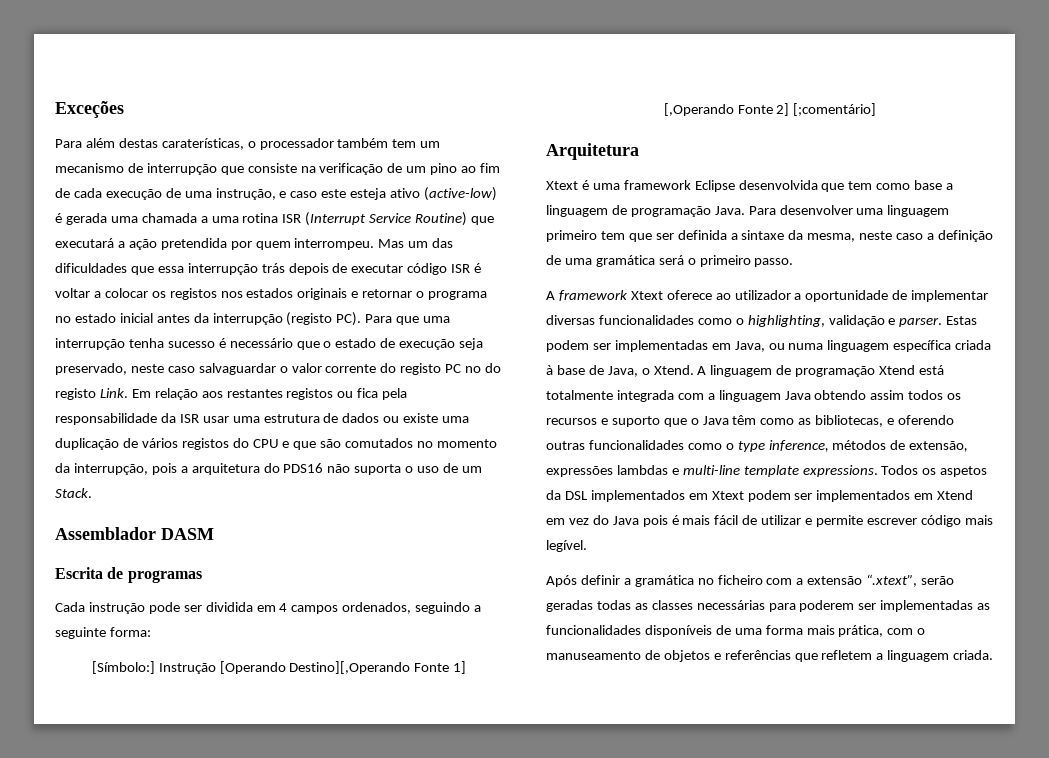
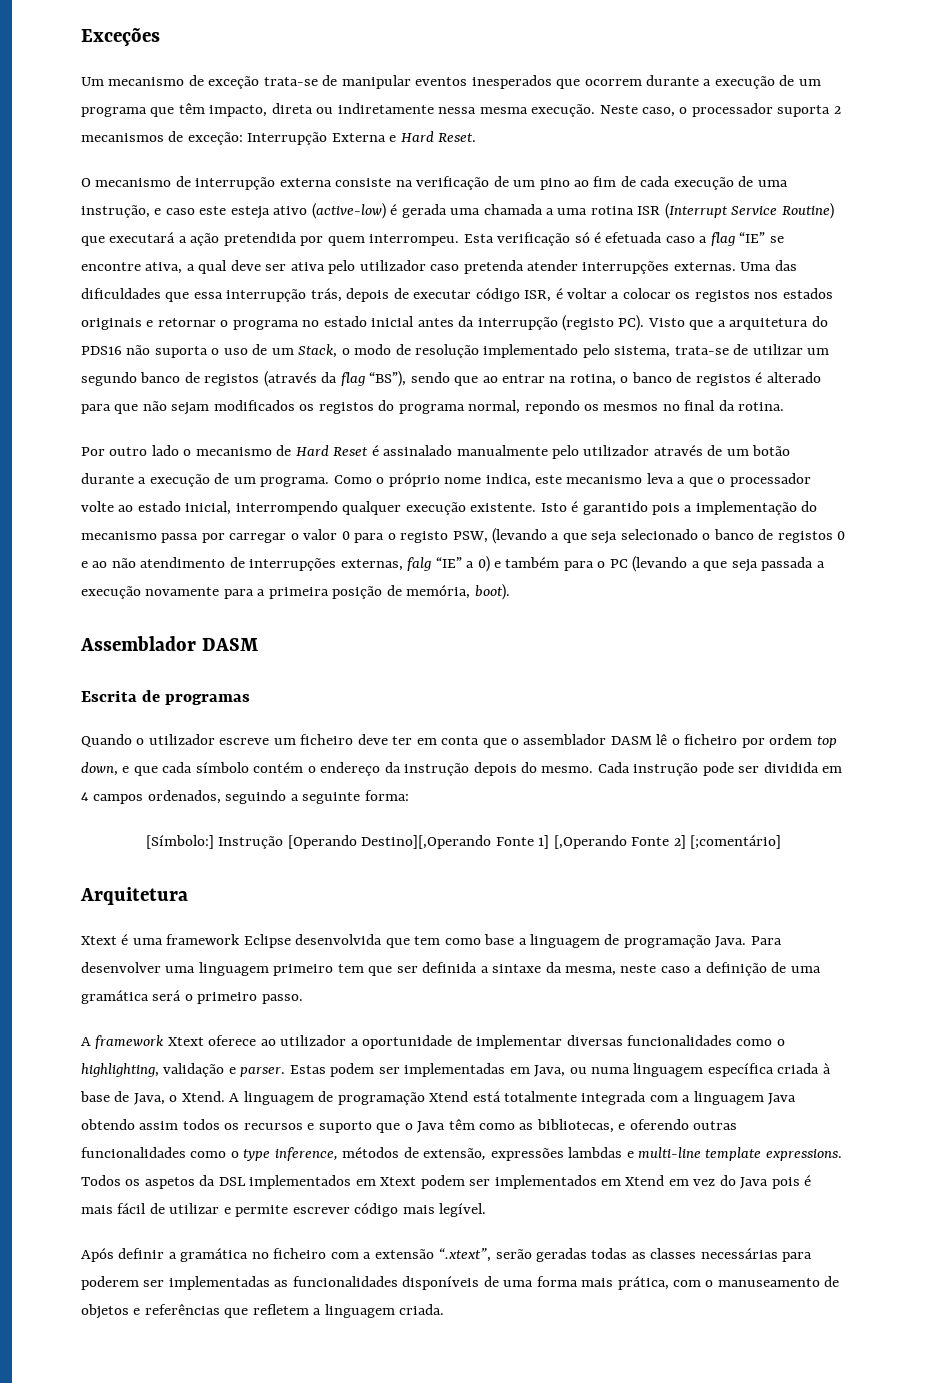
[55,138,441,150] Para além destas caraterísticas, o processador também tem um -> [81,75,821,89] [81,103,841,117] [81,131,477,145] [81,178,91,187] Um mecanismo de exceção trata-se de manipular eventos inesperados que ocorrem durante a execução de um programa que têm impacto, direta ou indiretamente nessa mesma execução. Neste caso, o processador suporta 2 mecanismos de exceção: Interrupção Externa e Hard Reset. // O
[220,166,244,175] que -> [279,178,332,187] externa
[378,239,429,248] Mas um -> [463,232,784,246] [81,260,772,274] Esta verificação só é efetuada caso a flag “IE” se encontre ativa, a qual deve ser ativa pelo utilizador caso pretenda atender interrupções externas. Uma
[261,263,285,273] trás -> [310,288,342,302] trás,
[451,264,471,273] ISR -> [524,290,552,302] ISR,
[365,314,451,325] [55,338,484,350] [55,363,502,375] [55,388,408,400] [55,413,470,425] [55,438,498,450] [55,463,177,475] Para que uma interrupção tenha sucesso é necessário que o estado de execução seja preservado, neste caso salvaguardar o valor corrente do registo PC no do registo Link. Em relação aos restantes registos ou fica pela responsabilidade da ISR usar uma estrutura de dados ou existe uma duplicação de vários registos do CPU e que são comutados no momento da interrupção, pois -> [647,318,714,330] Visto que
[55,488,92,498] Stack. -> [298,344,830,358] [81,371,821,387] [81,400,785,415] [81,445,791,459] [81,473,811,487] [81,501,818,515] [81,528,846,544] [81,556,825,572] [81,584,510,600] Stack, o modo de resolução implementado pelo sistema, trata-se de utilizar um segundo banco de registos (através da flag “BS”), sendo que ao entrar na rotina, o banco de registos é alterado para que não sejam modificados os registos do programa normal, repondo os mesmos no final da rotina. // Por outro lado o mecanismo de Hard Reset é assinalado manualmente pelo utilizador através de um botão durante a execução de um programa. Como o próprio nome indica, este mecanismo leva a que o processador volte ao estado inicial, interrompendo qualquer execução existente. Isto é garantido pois a implementação do mecanismo passa por carregar o valor 0 para o registo PSW, (levando a que seja selecionado o banco de registos 0 e ao não atendimento de interrupções externas, falg “IE” a 0) e também para o PC (levando a que seja passada a execução novamente para a primeira posição de memória, boot).
(202, 576) none -> [81,734,837,748] [81,762,594,776] Quando o utilizador escreve um ficheiro deve ter em conta que o assemblador DASM lê o ficheiro por ordem top down, e que cada símbolo contém o endereço da instrução depois do mesmo.

